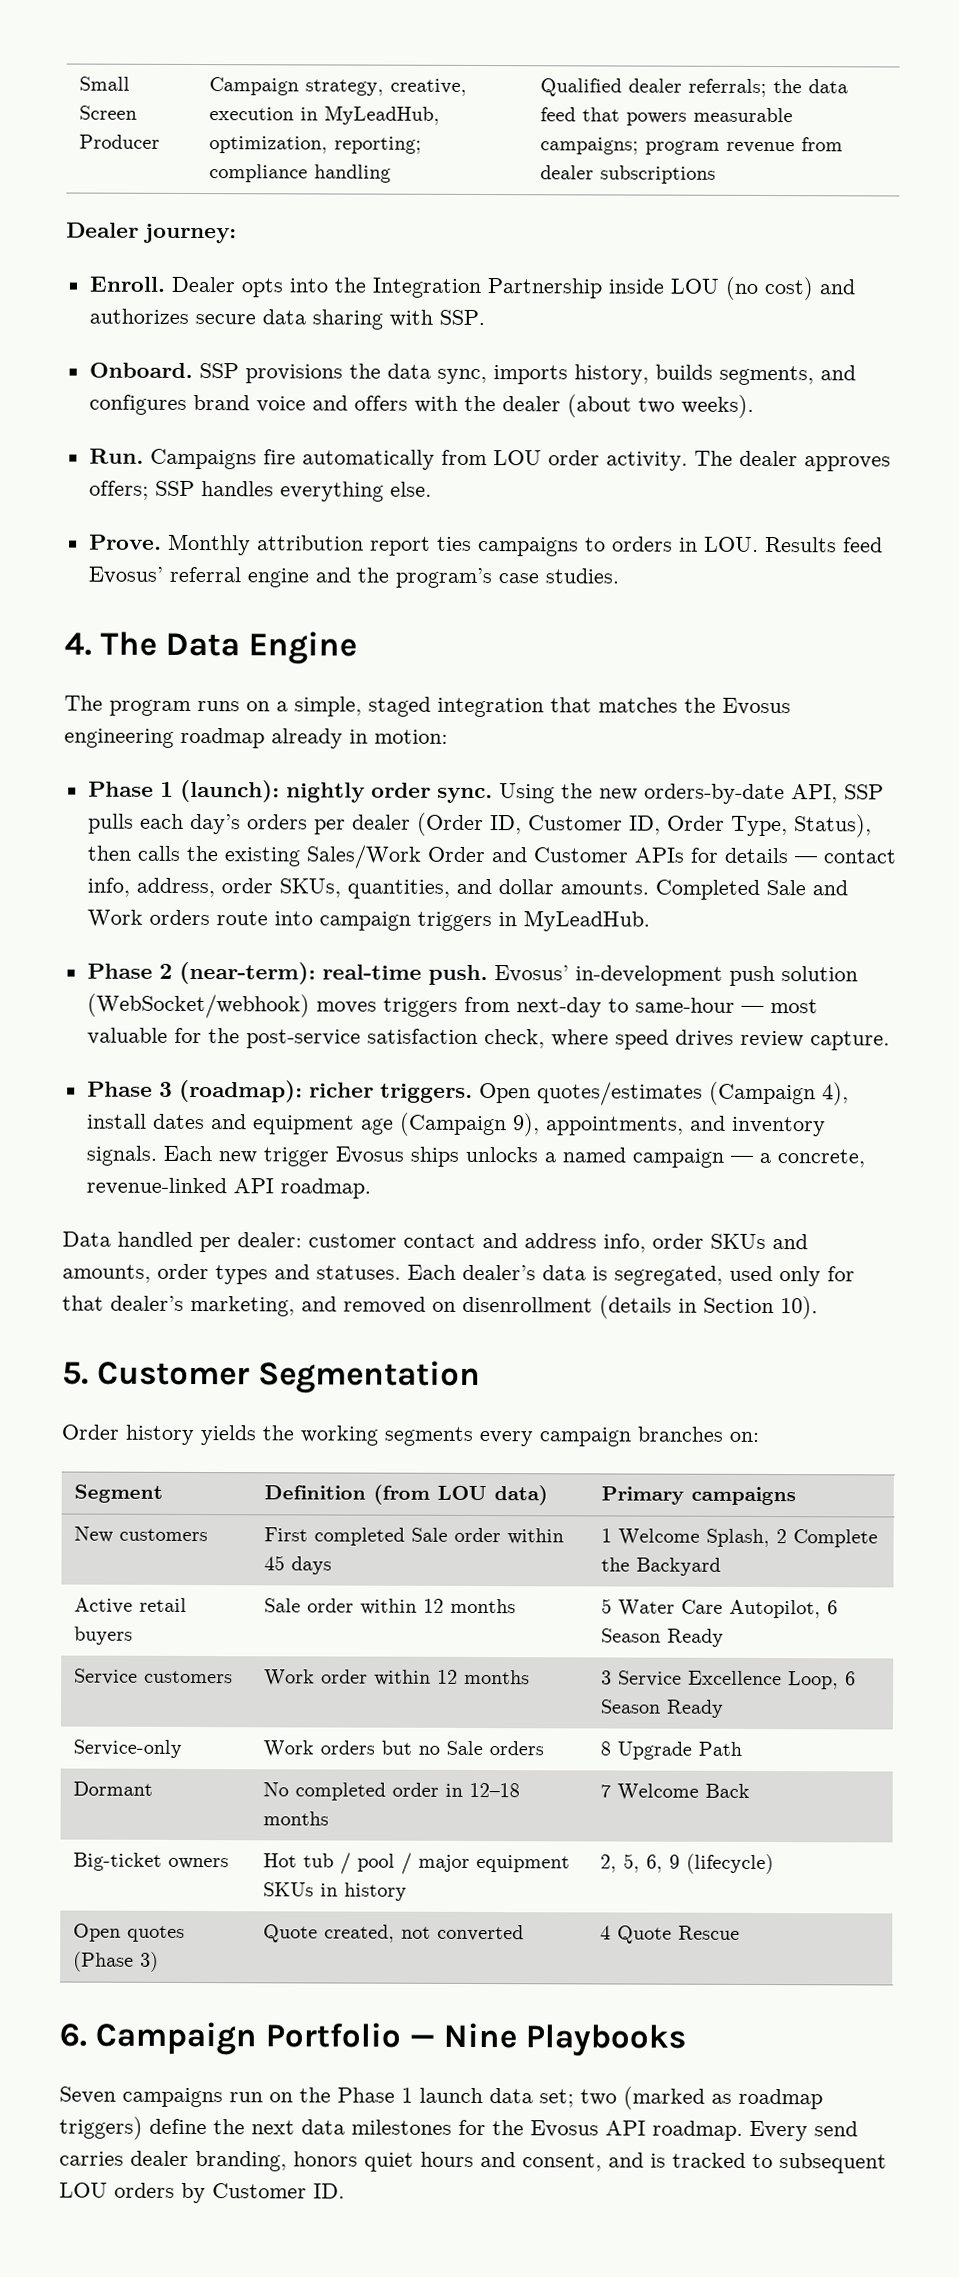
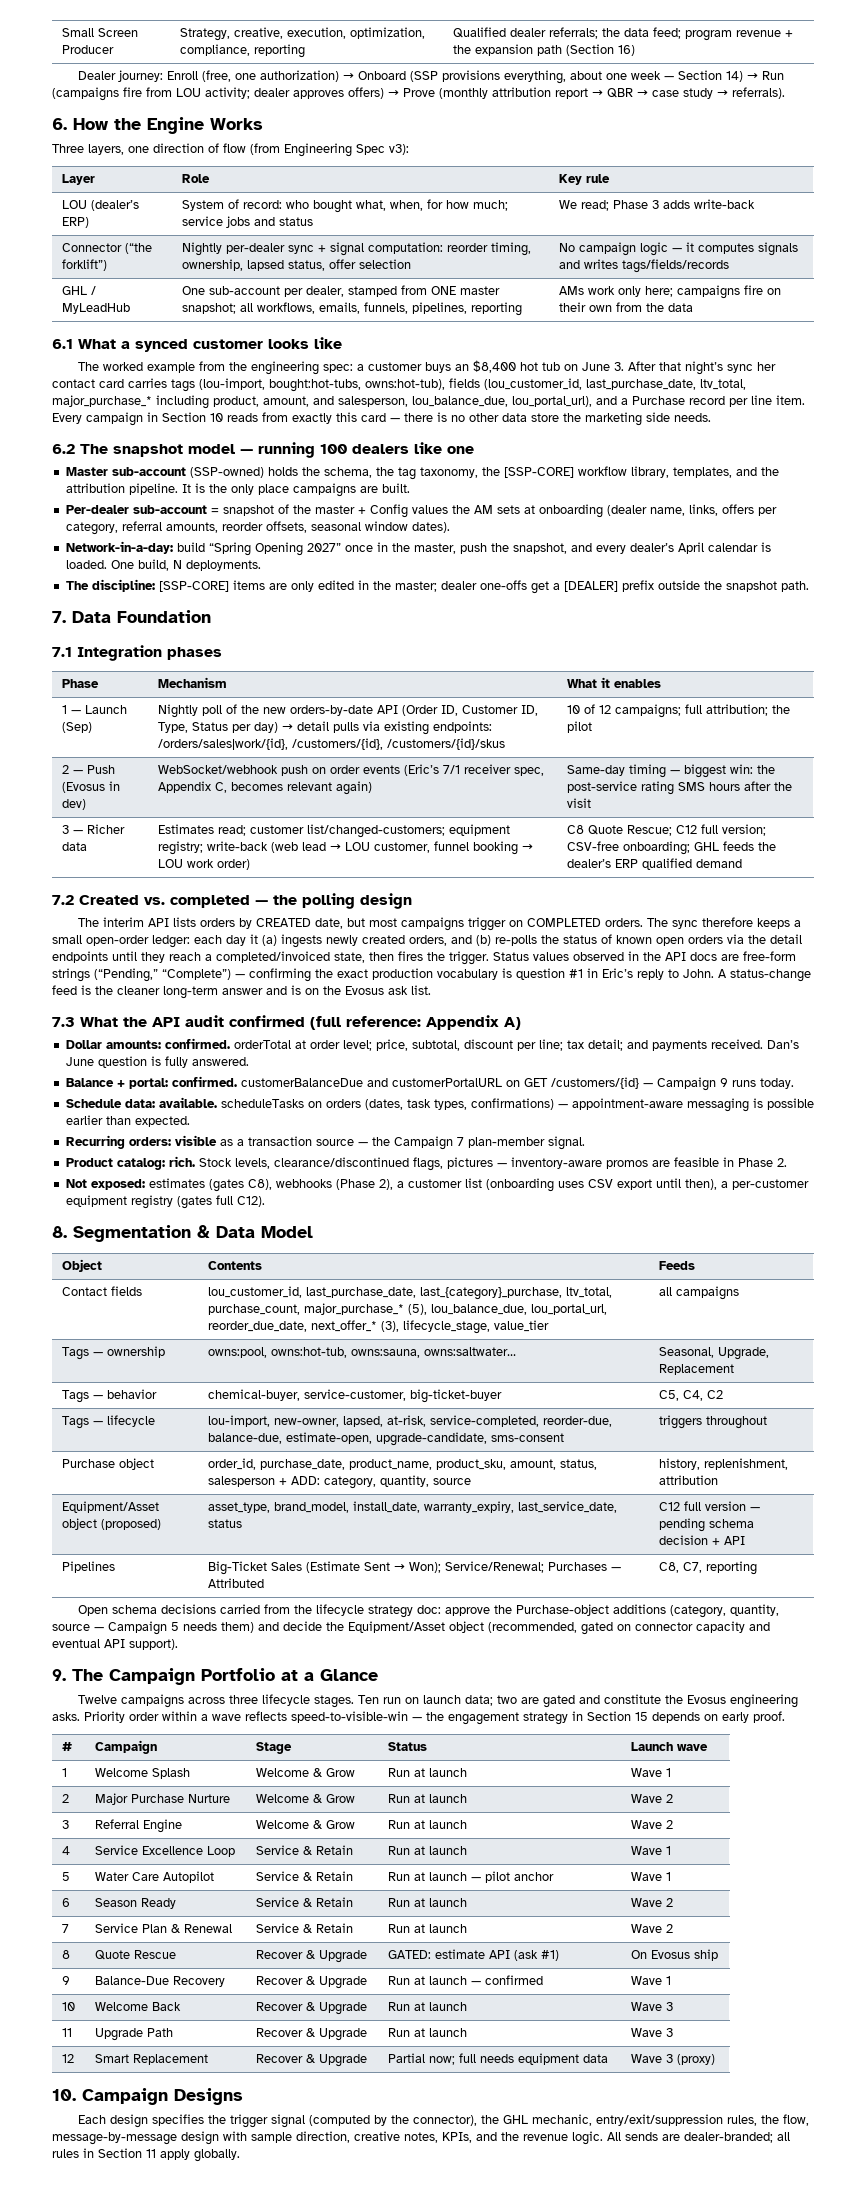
[209,77,468,96] [209,105,441,125] [209,136,423,154] [209,164,392,183] Campaign strategy, creative, execution in MyLeadHub, optimization, reporting; compliance handling -> [179,27,425,41] [179,44,305,58] Strategy, creative, execution, optimization, compliance, reporting
[540,107,794,126] [540,137,844,155] [540,165,717,184] [66,222,237,244] [88,276,856,301] [88,308,485,330] [88,362,856,386] [88,394,754,418] [88,448,891,472] [88,480,432,502] [88,533,883,557] [87,566,619,589] [64,631,357,665] [64,695,791,718] [64,727,448,749] [87,779,884,805] [87,812,872,838] [86,844,897,869] [86,877,848,900] [86,909,650,932] [86,961,858,987] [86,993,818,1019] [86,1027,890,1051] [86,1079,849,1106] [86,1112,826,1137] [85,1145,865,1168] [85,1177,371,1199] [62,1231,808,1253] [62,1263,855,1287] [62,1295,818,1320] [62,1360,481,1395] [61,1424,759,1447] [74,1484,164,1503] [264,1484,549,1506] [601,1486,797,1506] [74,1526,209,1543] [264,1527,565,1546] [264,1555,333,1575] [601,1528,879,1548] [601,1557,722,1576] [74,1597,188,1614] [74,1626,134,1645] [264,1598,517,1615] [601,1598,613,1614] feed that powers measurable campaigns; program revenue from dealer subscriptions // Dealer journey: // Enroll. Dealer opts into the Integration Partnership inside LOU (no cost) and authorizes secure data sharing with SSP. // Onboard. SSP provisions the data sync, imports history, builds segments, and configures brand voice and offers with the dealer (about two weeks). // Run. Campaigns fire automatically from LOU order activity. The dealer approves offers; SSP handles everything else. // Prove. Monthly attribution report ties campaigns to orders in LOU. Results feed Evosus’ referral engine and the program’s case studies. // 4. The Data Engine // The program runs on a simple, staged integration that matches the Evosus engineering roadmap already in motion: // Phase 1 (launch): nightly order sync. Using the new orders-by-date API, SSP pulls each day’s orders per dealer (Order ID, Customer ID, Order Type, Status), then calls the existing Sales/Work Order and Customer APIs for details — contact info, address, order SKUs, quantities, and dollar amounts. Completed Sale and Work orders route into campaign triggers in MyLeadHub. // Phase 2 (near-term): real-time push. Evosus’ in-development push solution (WebSocket/webhook) moves triggers from next-day to same-hour — most valuable for the post-service satisfaction check, where speed drives review capture. // Phase 3 (roadmap): richer triggers. Open quotes/estimates (Campaign 4), install dates and equipment age (Campaign 9), appointments, and inventory signals. Each new trigger Evosus ships unlocks a named campaign — a concrete, revenue-linked API roadmap. // Data handled per dealer: customer contact and address info, order SKUs and amounts, order types and statuses. Each dealer’s data is segregated, used only for that dealer’s marketing, and removed on disenrollment (details in Section 10). // 5. Customer Segmentation // Order history yields the working segments every campaign branches on: // Segment | Definition (from LOU data) | Primary campaigns // New customers | First completed Sale order within 45 days | 1 Welcome Splash, 2 Complete the Backyard // Active retail buyers | Sale order within 12 months | 5 -> [652,27,793,41] [452,44,635,56] [78,70,785,84] [52,87,785,101] [52,117,263,134] [52,143,409,157] [61,174,95,185] [181,174,210,183] [558,174,610,185] [61,200,139,211] [61,217,89,228] [181,199,508,213] [181,216,313,228] [558,199,755,211] [61,243,152,254] [61,259,107,271] [181,242,531,256] [181,259,411,271] [558,242,798,256] [558,259,729,273] [61,286,96,295] [61,303,130,314] [181,285,500,297] [181,302,522,316] [558,285,781,299] [558,302,693,312] [52,337,342,352] [78,360,777,375] [52,378,746,392] [52,395,805,409] [52,412,711,426] [52,442,474,458] [65,466,779,480] [65,483,410,497] [65,504,777,518] [65,521,450,535] [65,541,771,556] [65,559,261,571] [65,579,809,594] [52,610,211,623] [52,645,222,661] [61,679,99,688] [157,677,227,688] [566,677,661,688] [61,705,127,714] [61,722,92,733] [157,704,538,718] [157,721,492,735] [157,738,505,750] [566,704,790,718] [566,721,592,733] [61,765,115,774] [61,781,120,793] [61,799,86,810] [157,764,544,776] [157,781,372,795] [566,764,775,778] [566,781,792,795] [566,798,591,808] [61,824,125,834] [61,842,87,851] [157,824,510,838] [157,841,533,855] [157,859,250,870] [566,824,766,836] [566,841,776,855] [566,858,742,870] [52,893,412,909] [78,917,802,931] [52,934,802,948] [52,951,796,965] [52,968,811,982] [52,985,431,999] [52,1015,521,1030] [65,1038,799,1051] [65,1056,249,1068] [65,1076,794,1091] [65,1097,814,1112] [65,1115,190,1127] [65,1135,585,1150] [65,1156,787,1171] [65,1178,809,1192] [65,1195,265,1209] [52,1225,313,1242] [61,1259,102,1272] [207,1261,262,1270] [658,1261,695,1270] [61,1286,142,1296] [207,1286,612,1300] [207,1303,607,1315] [207,1320,549,1334] [658,1286,739,1300] [61,1346,165,1360] [207,1347,516,1358] [658,1347,769,1360] [658,1364,734,1375] [61,1389,157,1403] [207,1389,502,1403] [658,1390,723,1401] [61,1415,155,1429] [207,1415,612,1427] [207,1432,564,1446] [658,1415,767,1429] [61,1458,154,1470] [207,1458,597,1470] [207,1475,471,1489] [658,1458,788,1470] [658,1475,718,1485] [61,1501,159,1513] [61,1518,161,1530] [207,1501,617,1513] [207,1519,242,1528] [658,1501,760,1511] [658,1518,754,1532] [658,1535,745,1545] [61,1561,115,1573] [207,1561,621,1575] [207,1578,264,1588] [658,1561,757,1575] [78,1604,780,1618] [52,1621,770,1635] [52,1639,178,1650] [52,1668,378,1685] [78,1694,799,1708] [52,1711,785,1725] [61,1742,72,1751] [94,1740,157,1754] [255,1742,292,1754] [387,1742,427,1751] [630,1742,708,1751] [61,1768,67,1777] [94,1768,190,1779] [255,1768,355,1777] [387,1768,467,1777] [630,1768,671,1777] [61,1794,69,1803] [94,1793,230,1805] [255,1794,355,1803] [387,1794,467,1803] [630,1794,673,1803] [61,1820,69,1829] [94,1819,182,1833] [255,1820,355,1829] [387,1820,467,1829] [630,1820,673,1829] [61,1846,70,1855] [94,1845,235,1857] [255,1845,353,1855] [387,1846,467,1855] [630,1846,671,1855] [61,1872,70,1881] feed; program revenue + the expansion path (Section 16) // Dealer journey: Enroll (free, one authorization) → Onboard (SSP provisions everything, about one week — Section 14) → Run (campaigns fire from LOU activity; dealer approves offers) → Prove (monthly attribution report → QBR → case study → referrals). // 6. How the Engine Works // Three layers, one direction of flow (from Engineering Spec v3): // Layer | Role | Key rule // LOU (dealer’s ERP) | System of record: who bought what, when, for how much; service jobs and status | We read; Phase 3 adds write-back // Connector (“the forklift”) | Nightly per-dealer sync + signal computation: reorder timing, ownership, lapsed status, offer selection | No campaign logic — it computes signals and writes tags/fields/records // GHL / MyLeadHub | One sub-account per dealer, stamped from ONE master snapshot; all workflows, emails, funnels, pipelines, reporting | AMs work only here; campaigns fire on their own from the data // 6.1 What a synced customer looks like // The worked example from the engineering spec: a customer buys an $8,400 hot tub on June 3. After that night’s sync her contact card carries tags (lou-import, bought:hot-tubs, owns:hot-tub), fields (lou_customer_id, last_purchase_date, ltv_total, major_purchase_* including product, amount, and salesperson, lou_balance_due, lou_portal_url), and a Purchase record per line item. Every campaign in Section 10 reads from exactly this card — there is no other data store the marketing side needs. // 6.2 The snapshot model — running 100 dealers like one // Master sub-account (SSP-owned) holds the schema, the tag taxonomy, the [SSP-CORE] workflow library, templates, and the attribution pipeline. It is the only place campaigns are built. // Per-dealer sub-account = snapshot of the master + Config values the AM sets at onboarding (dealer name, links, offers per category, referral amounts, reorder offsets, seasonal window dates). // Network-in-a-day: build “Spring Opening 2027” once in the master, push the snapshot, and every dealer’s April calendar is loaded. One build, N deployments. // The discipline: [SSP-CORE] items are only edited in the master; dealer one-offs get a [DEALER] prefix outside the snapshot path. // 7. Data Foundation // 7.1 Integration phases // Phase | Mechanism | What it enables // 1 — Launch (Sep) | Nightly poll of the new orders-by-date API (Order ID, Customer ID, Type, Status per day) → detail pulls via existing endpoints: /orders/sales|work/{id}, /customers/{id}, /customers/{id}/skus | 10 of 12 campaigns; full attribution; the pilot // 2 — Push (Evosus in dev) | WebSocket/webhook push on order events (Eric’s 7/1 receiver spec, Appendix C, becomes relevant again) | Same-day timing — biggest win: the post-service rating SMS hours after the visit // 3 — Richer data | Estimates read; customer list/changed-customers; equipment registry; write-back (web lead → LOU customer, funnel booking → LOU work order) | C8 Quote Rescue; C12 full version; CSV-free onboarding; GHL feeds the dealer’s ERP qualified demand // 7.2 Created vs. completed — the polling design // The interim API lists orders by CREATED date, but most campaigns trigger on COMPLETED orders. The sync therefore keeps a small open-order ledger: each day it (a) ingests newly created orders, and (b) re-polls the status of known open orders via the detail endpoints until they reach a completed/invoiced state, then fires the trigger. Status values observed in the API docs are free-form strings (“Pending,” “Complete”) — confirming the exact production vocabulary is question #1 in Eric’s reply to John. A status-change feed is the cleaner long-term answer and is on the Evosus ask list. // 7.3 What the API audit confirmed (full reference: Appendix A) // Dollar amounts: confirmed. orderTotal at order level; price, subtotal, discount per line; tax detail; and payments received. Dan’s June question is fully answered. // Balance + portal: confirmed. customerBalanceDue and customerPortalURL on GET /customers/{id} — Campaign 9 runs today. // Schedule data: available. scheduleTasks on orders (dates, task types, confirmations) — appointment-aware messaging is possible earlier than expected. // Recurring orders: visible as a transaction source — the Campaign 7 plan-member signal. // Product catalog: rich. Stock levels, clearance/discontinued flags, pictures — inventory-aware promos are feasible in Phase 2. // Not exposed: estimates (gates C8), webhooks (Phase 2), a customer list (onboarding uses CSV export until then), a per-customer equipment registry (gates full C12). // 8. Segmentation & Data Model // Object | Contents | Feeds // Contact fields | lou_customer_id, last_purchase_date, last_{category}_purchase, ltv_total, purchase_count, major_purchase_* (5), lou_balance_due, lou_portal_url, reorder_due_date, next_offer_* (3), lifecycle_stage, value_tier | all campaigns // Tags — ownership | owns:pool, owns:hot-tub, owns:sauna, owns:saltwater… | Seasonal, Upgrade, Replacement // Tags — behavior | chemical-buyer, service-customer, big-ticket-buyer | C5, C4, C2 // Tags — lifecycle | lou-import, new-owner, lapsed, at-risk, service-completed, reorder-due, balance-due, estimate-open, upgrade-candidate, sms-consent | triggers throughout // Purchase object | order_id, purchase_date, product_name, product_sku, amount, status, salesperson + ADD: category, quantity, source | history, replenishment, attribution // Equipment/Asset object (proposed) | asset_type, brand_model, install_date, warranty_expiry, last_service_date, status | C12 full version — pending schema decision + API // Pipelines | Big-Ticket Sales (Estimate Sent → Won); Service/Renewal; Purchases — Attributed | C8, C7, reporting // Open schema decisions carried from the lifecycle strategy doc: approve the Purchase-object additions (category, quantity, source — Campaign 5 needs them) and decide the Equipment/Asset object (recommended, gated on connector capacity and eventual API support). // 9. The Campaign Portfolio at a Glance // Twelve campaigns across three lifecycle stages. Ten run on launch data; two are gated and constitute the Evosus engineering asks. Priority order within a wave reflects speed-to-visible-win — the engagement strategy in Section 15 depends on early proof. // # | Campaign | Stage | Status | Launch wave // 1 | Welcome Splash | Welcome & Grow | Run at launch | Wave 1 // 2 | Major Purchase Nurture | Welcome & Grow | Run at launch | Wave 2 // 3 | Referral Engine | Welcome & Grow | Run at launch | Wave 2 // 4 | Service Excellence Loop | Service & Retain | Run at launch | Wave 1 // 5 |
[729,1599,839,1619] [601,1628,725,1647] [74,1668,234,1685] [264,1669,531,1687] [601,1670,857,1690] [600,1699,725,1718] [73,1739,183,1758] [263,1740,545,1758] [600,1741,743,1760] [73,1781,154,1796] [263,1782,521,1801] [263,1811,330,1826] [600,1783,751,1801] [73,1852,230,1871] [263,1852,571,1875] [263,1882,408,1901] [600,1853,775,1875] [73,1923,186,1942] [73,1951,160,1972] [263,1924,525,1943] [600,1925,741,1944] [59,2021,686,2057] [59,2086,823,2110] [59,2116,858,2142] [59,2150,887,2174] [59,2182,345,2204] Autopilot, 6 Season Ready // Service customers | Work order within 12 months | 3 Service Excellence Loop, 6 Season Ready // Service-only | Work orders but no Sale orders | 8 Upgrade Path // Dormant | No completed order in 12–18 months | 7 Welcome Back // Big-ticket owners | Hot tub / pool / major equipment SKUs in history | 2, 5, 6, 9 (lifecycle) // Open quotes (Phase 3) | Quote created, not converted | 4 Quote Rescue // 6. Campaign Portfolio — Nine Playbooks // Seven campaigns run on the Phase 1 launch data set; two (marked as roadmap triggers) define the next data milestones for the Evosus API roadmap. Every send carries dealer branding, honors quiet hours and consent, and is tracked to subsequent LOU orders by Customer ID. -> [162,1871,214,1883] [255,1871,353,1881] [387,1871,554,1883] [630,1872,671,1881] [61,1898,70,1907] [94,1898,176,1909] [255,1897,353,1907] [387,1898,467,1907] [630,1898,673,1907] [61,1924,69,1933] [94,1923,232,1933] [255,1923,353,1933] [387,1924,467,1933] [630,1924,673,1933] [61,1950,70,1959] [94,1950,176,1960] [255,1950,367,1963] [387,1949,559,1961] [630,1949,718,1961] [61,1976,70,1985] [94,1976,225,1987] [255,1976,367,1989] [387,1975,543,1985] [630,1976,671,1985] [61,2002,75,2011] [94,2002,181,2011] [255,2002,367,2015] [387,2002,467,2011] [630,2002,673,2011] [61,2028,72,2037] [94,2028,173,2041] [255,2028,367,2041] [387,2028,467,2037] [630,2028,673,2037] [61,2054,74,2063] [94,2054,208,2065] [255,2054,367,2067] [387,2053,608,2065] [630,2054,715,2065] [52,2088,243,2105] [78,2114,810,2128] [52,2131,790,2145] [52,2148,240,2162] Autopilot | Service & Retain | Run at launch — pilot anchor | Wave 1 // 6 | Season Ready | Service & Retain | Run at launch | Wave 2 // 7 | Service Plan & Renewal | Service & Retain | Run at launch | Wave 2 // 8 | Quote Rescue | Recover & Upgrade | GATED: estimate API (ask #1) | On Evosus ship // 9 | Balance-Due Recovery | Recover & Upgrade | Run at launch — confirmed | Wave 1 // 10 | Welcome Back | Recover & Upgrade | Run at launch | Wave 3 // 11 | Upgrade Path | Recover & Upgrade | Run at launch | Wave 3 // 12 | Smart Replacement | Recover & Upgrade | Partial now; full needs equipment data | Wave 3 (proxy) // 10. Campaign Designs // Each design specifies the trigger signal (computed by the connector), the GHL mechanic, entry/exit/suppression rules, the flow, message-by-message design with sample direction, creative notes, KPIs, and the revenue logic. All sends are dealer-branded; all rules in Section 11 apply globally.

